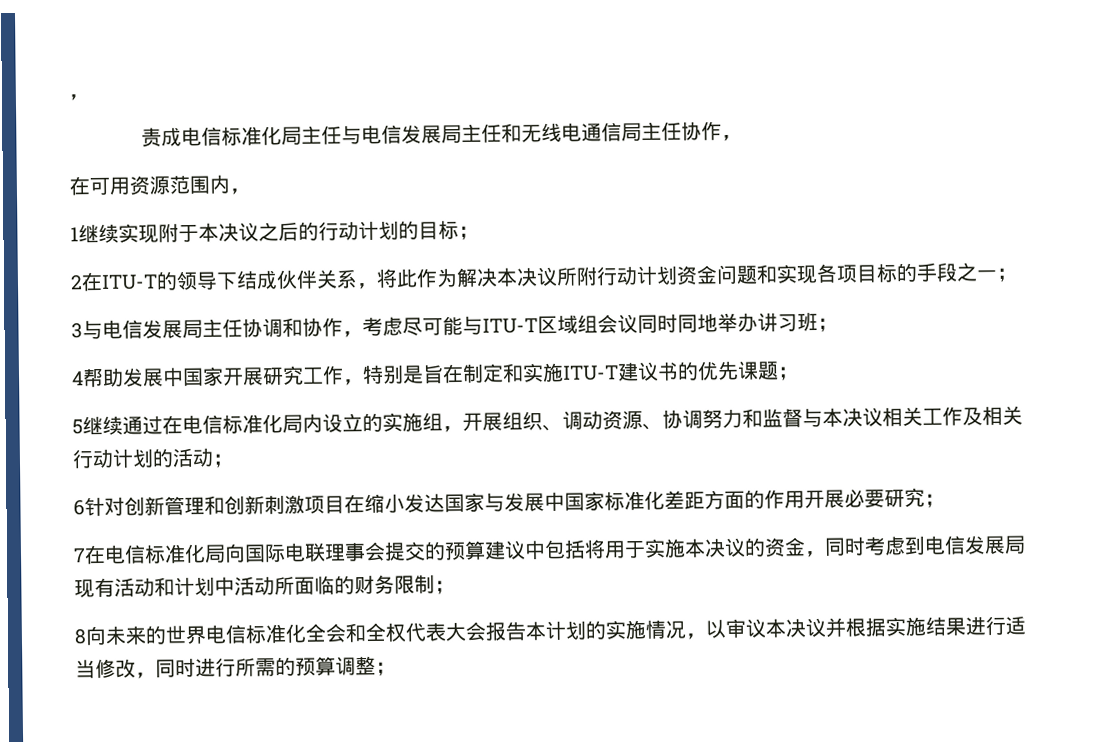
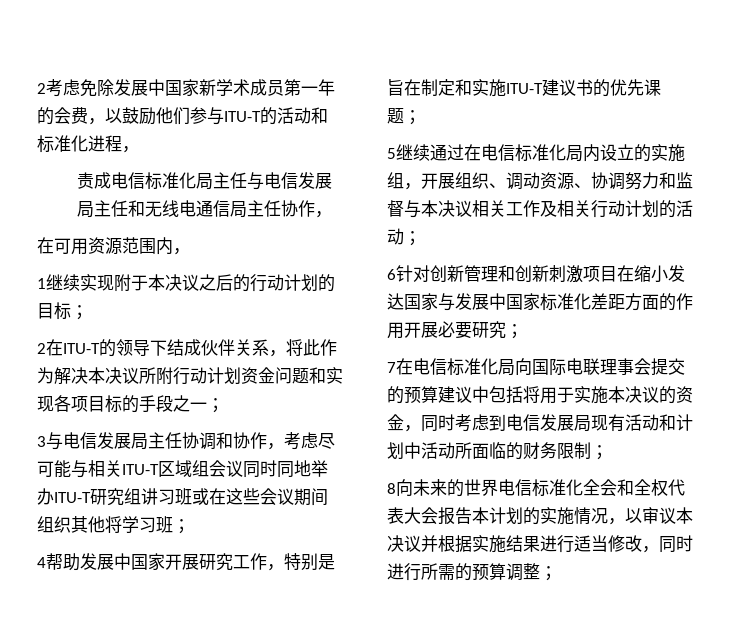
(68, 97) none -> [37,79,335,97] [37,107,328,125] [37,135,122,153] 2考虑免除发展中国家新学术成员第一年的会费，以鼓励他们参与ITU-T的活动和标准化进程
(483, 325) none -> [88,460,122,477] 相关
[757,312,778,332] 讲 -> [54,488,328,506] [37,516,139,533] ITU-T研究组讲习班或在这些会议期间组织其他将学

